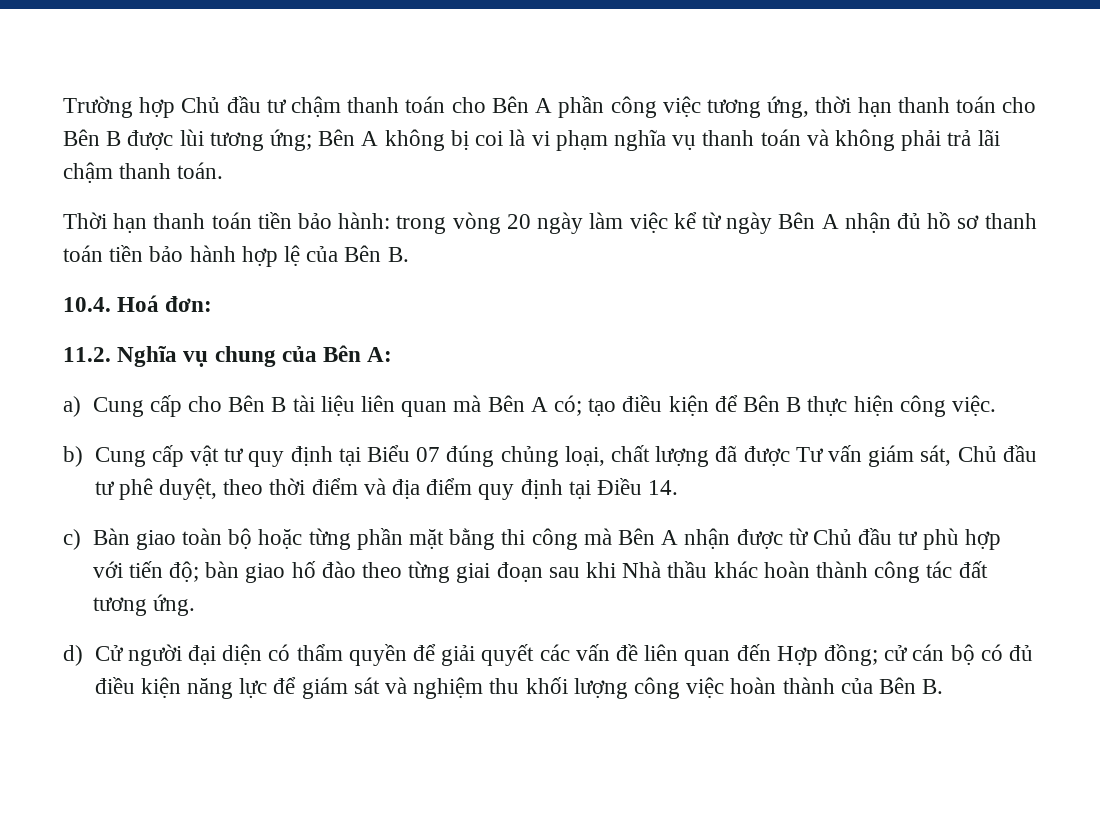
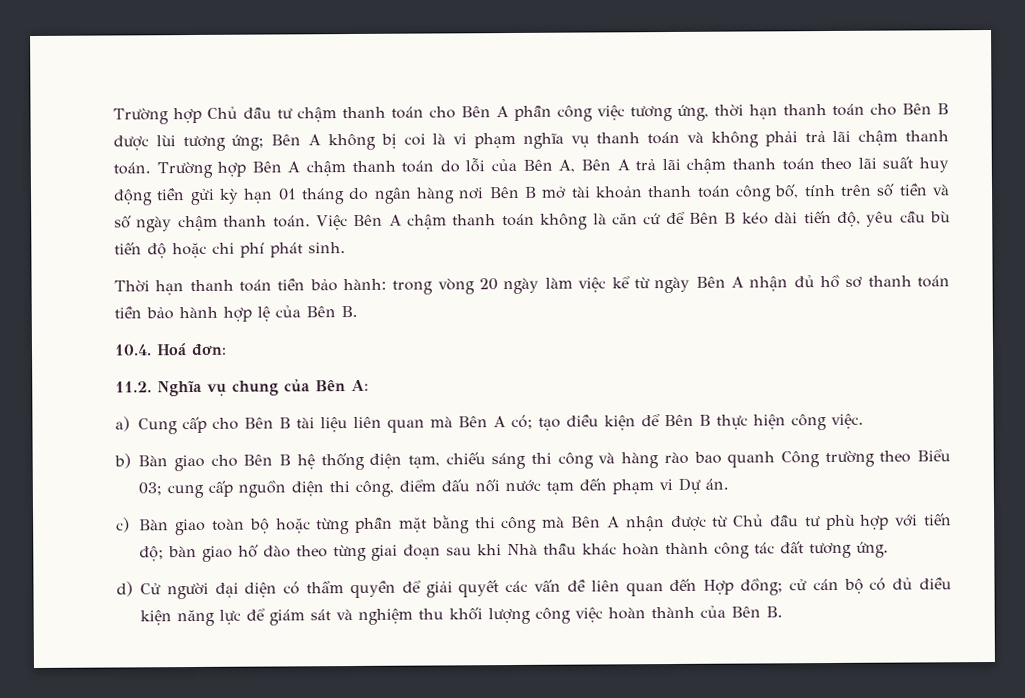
(224, 170) none -> [156,156,949,179] [113,183,951,206] [114,210,951,233] [114,242,346,259] Trường hợp Bên A chậm thanh toán do lỗi của Bên A, Bên A trả lãi chậm thanh toán theo lãi suất huy động tiền gửi kỳ hạn 01 tháng do ngân hàng nơi Bên B mở tài khoản thanh toán công bố, tính trên số tiền và số ngày chậm thanh toán. Việc Bên A chậm thanh toán không là căn cứ để Bên B kéo dài tiến độ, yêu cầu bù tiến độ hoặc chi phí phát sinh.
[94,445,1037,467] [94,478,679,500] Cung cấp vật tư quy định tại Biểu 07 đúng chủng loại, chất lượng đã được Tư vấn giám sát, Chủ đầu tư phê duyệt, theo thời điểm và địa điểm quy định tại Điều 14. -> [138,449,951,472] [138,477,730,499] Bàn giao cho Bên B hệ thống điện tạm, chiếu sáng thi công và hàng rào bao quanh Công trường theo Biểu 03; cung cấp nguồn điện thi công, điểm đấu nối nước tạm đến phạm vi Dự án.

